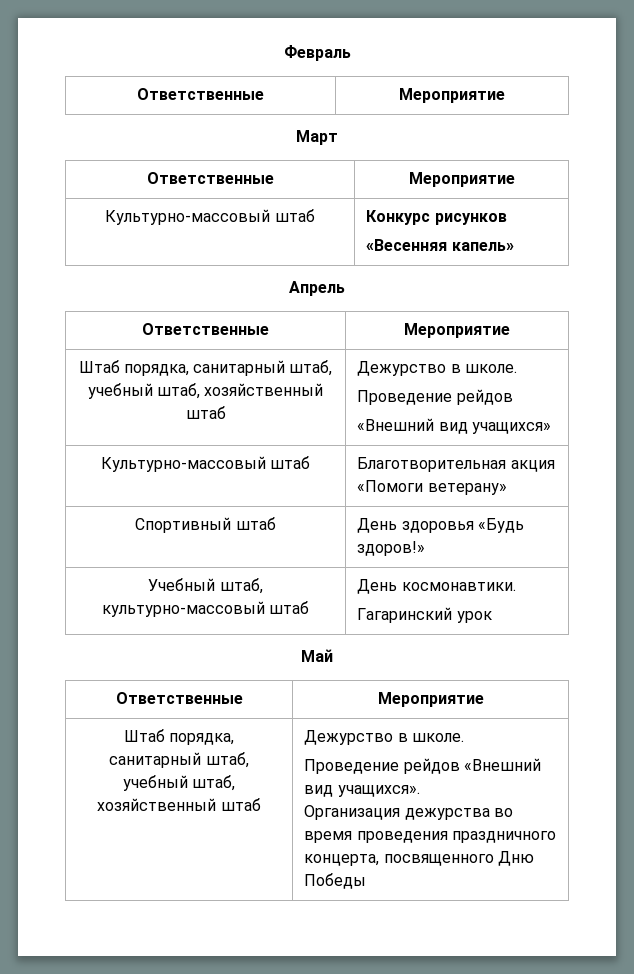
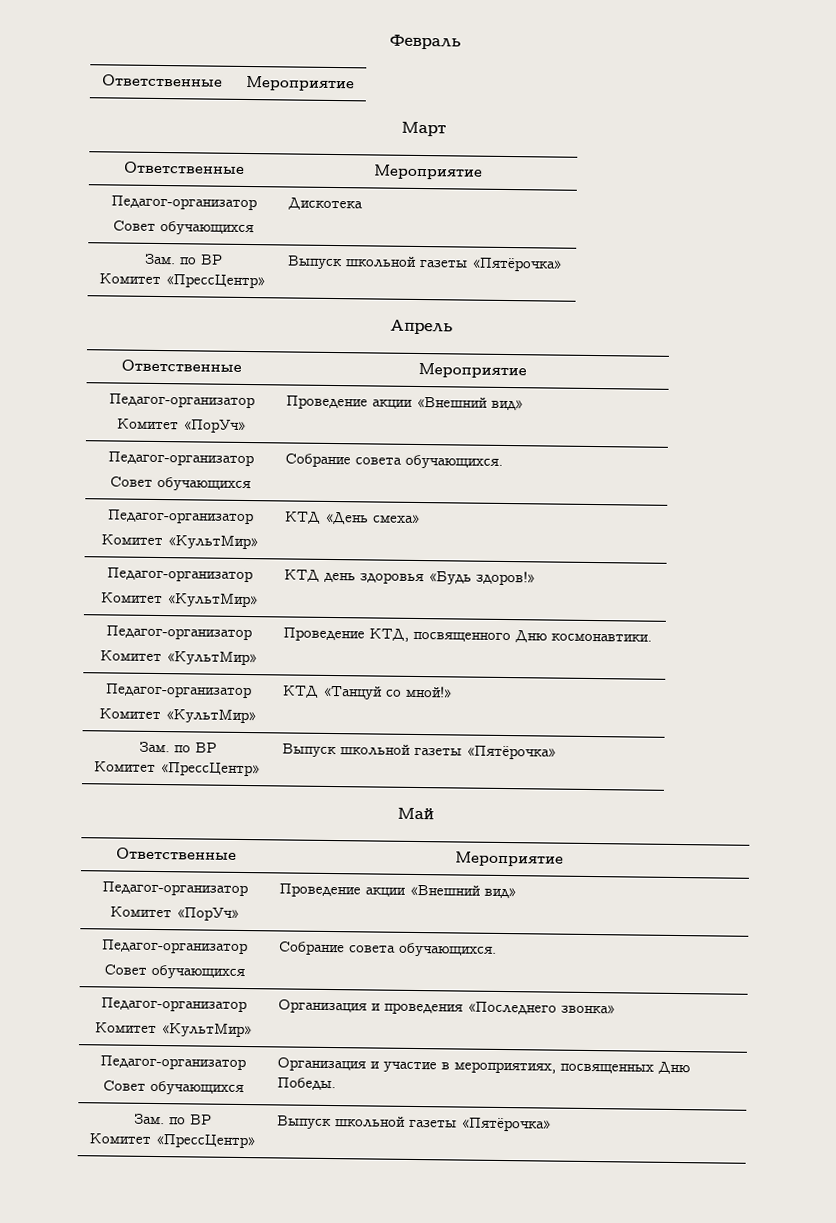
[105,209,315,225] [366,210,507,225] [366,239,514,251] [289,281,345,296] [142,323,269,335] [404,323,510,338] [78,360,333,376] [87,383,324,399] [185,406,226,419] [357,361,517,376] [357,389,513,405] [357,418,551,434] [100,456,311,472] [357,457,555,472] [357,480,507,495] [135,517,276,533] [357,518,524,533] [357,541,426,556] [148,578,263,594] [101,601,310,617] [357,579,516,594] [357,607,492,623] [301,649,333,662] [115,692,243,704] [377,692,484,707] [123,729,235,745] [109,752,249,768] [122,775,236,791] [97,798,261,811] [304,730,464,745] [304,758,541,774] [304,785,420,797] [304,805,513,820] [304,831,556,843] [304,851,534,866] [304,873,367,889] Культурно-массовый штаб | Конкурс рисунков // «Весенняя капель» // Апрель // Ответственные | Мероприятие // Штаб порядка, санитарный штаб, учебный штаб, хозяйственный штаб | Дежурство в школе. // Проведение рейдов // «Внешний вид учащихся» // Культурно-массовый штаб | Благотворительная акция «Помоги ветерану» // Спортивный штаб | День здоровья «Будь здоров!» // Учебный штаб, культурно-массовый штаб | День космонавтики. // Гагаринский урок // Май // Ответственные | Мероприятие // Штаб порядка, санитарный штаб, учебный штаб, хозяйственный штаб | Дежурство в школе. // Проведение рейдов «Внешний вид учащихся». // Организация дежурства во время проведения праздничного концерта, посвященного Дню Победы -> [110,195,257,211] [113,220,254,236] [288,197,364,211] [143,253,223,265] [99,273,266,289] [287,255,564,272] [390,319,453,335] [121,359,242,372] [417,362,527,379] [108,393,255,409] [116,418,247,434] [286,395,525,411] [107,451,254,467] [110,476,251,492] [285,453,504,469] [107,509,254,525] [100,534,259,550] [285,511,422,525] [106,567,253,583] [100,592,259,608] [284,569,537,586] [105,625,252,641] [99,650,258,666] [283,627,653,643] [105,683,252,699] [98,708,257,724] [283,685,454,700] [138,741,217,753] [94,761,261,777] [282,743,558,760] [397,807,434,820] [115,847,237,860] [455,851,564,867] [102,881,248,897] [110,906,240,921] [279,883,518,899] [102,939,248,955] [103,964,245,980] [279,941,498,957] [101,997,247,1013] [95,1022,253,1038] [278,999,617,1015] [100,1055,246,1071] [102,1080,244,1096] [277,1057,691,1075] [277,1077,337,1091] [134,1113,212,1125] [88,1133,256,1149] [277,1115,553,1132] Педагог-организатор // Совет обучающихся | Дискотека // Зам. по ВР // Комитет «ПрессЦентр» | Выпуск школьной газеты «Пятёрочка» // Апрель // Ответственные | Мероприятие // Педагог-организатор // Комитет «ПорУч» | Проведение акции «Внешний вид» // Педагог-организатор // Совет обучающихся | Собрание совета обучающихся. // Педагог-организатор // Комитет «КультМир» | КТД «День смеха» // Педагог-организатор // Комитет «КультМир» | КТД день здоровья «Будь здоров!» // Педагог-организатор // Комитет «КультМир» | Проведение КТД, посвященного Дню космонавтики. // Педагог-организатор // Комитет «КультМир» | КТД «Танцуй со мной!» // Зам. по ВР // Комитет «ПрессЦентр» | Выпуск школьной газеты «Пятёрочка» // Май // Ответственные | Мероприятие // Педагог-организатор // Комитет «ПорУч» | Проведение акции «Внешний вид» // Педагог-организатор // Совет обучающихся | Собрание совета обучающихся. // Педагог-организатор // Комитет «КультМир» | Организация и проведения «Последнего звонка» // Педагог-организатор // Совет обучающихся | Организация и участие в мероприятиях, посвященных Дню Победы. // Зам. по ВР // Комитет «ПрессЦентр» | Выпуск школьной газеты «Пятёрочка»

